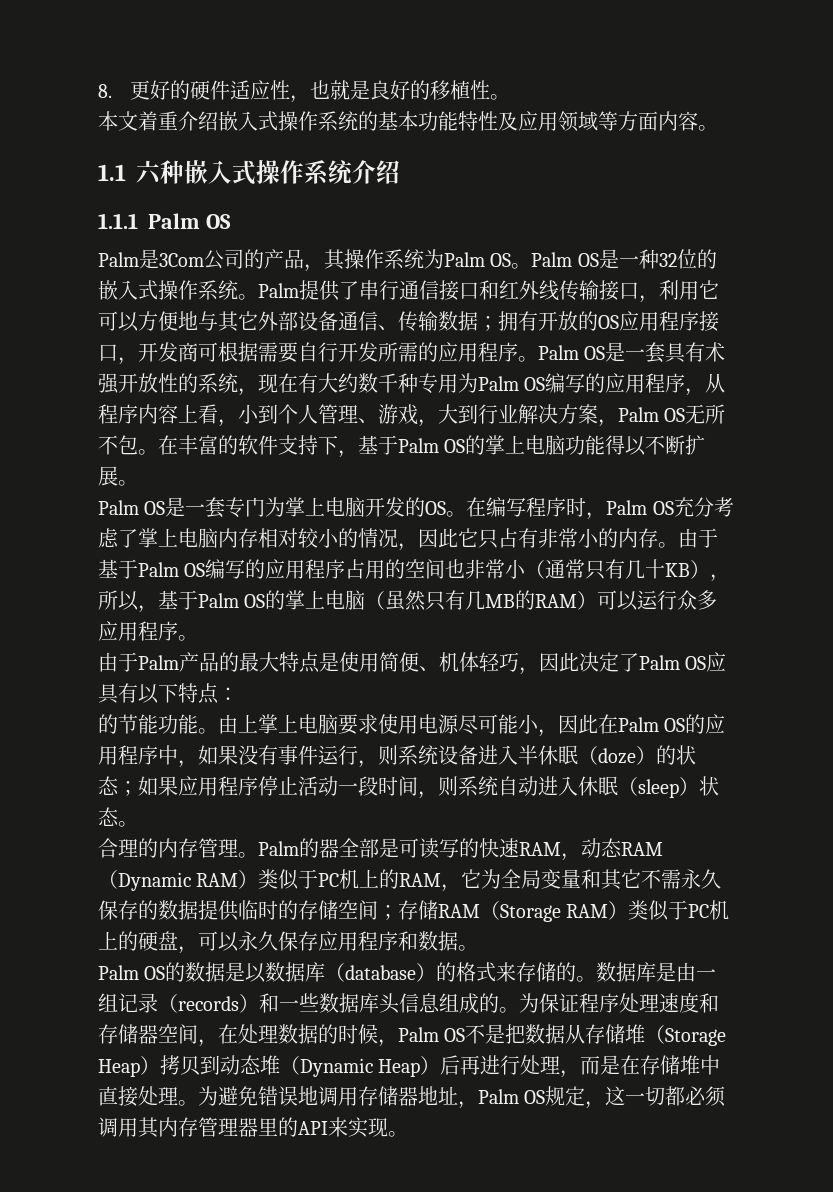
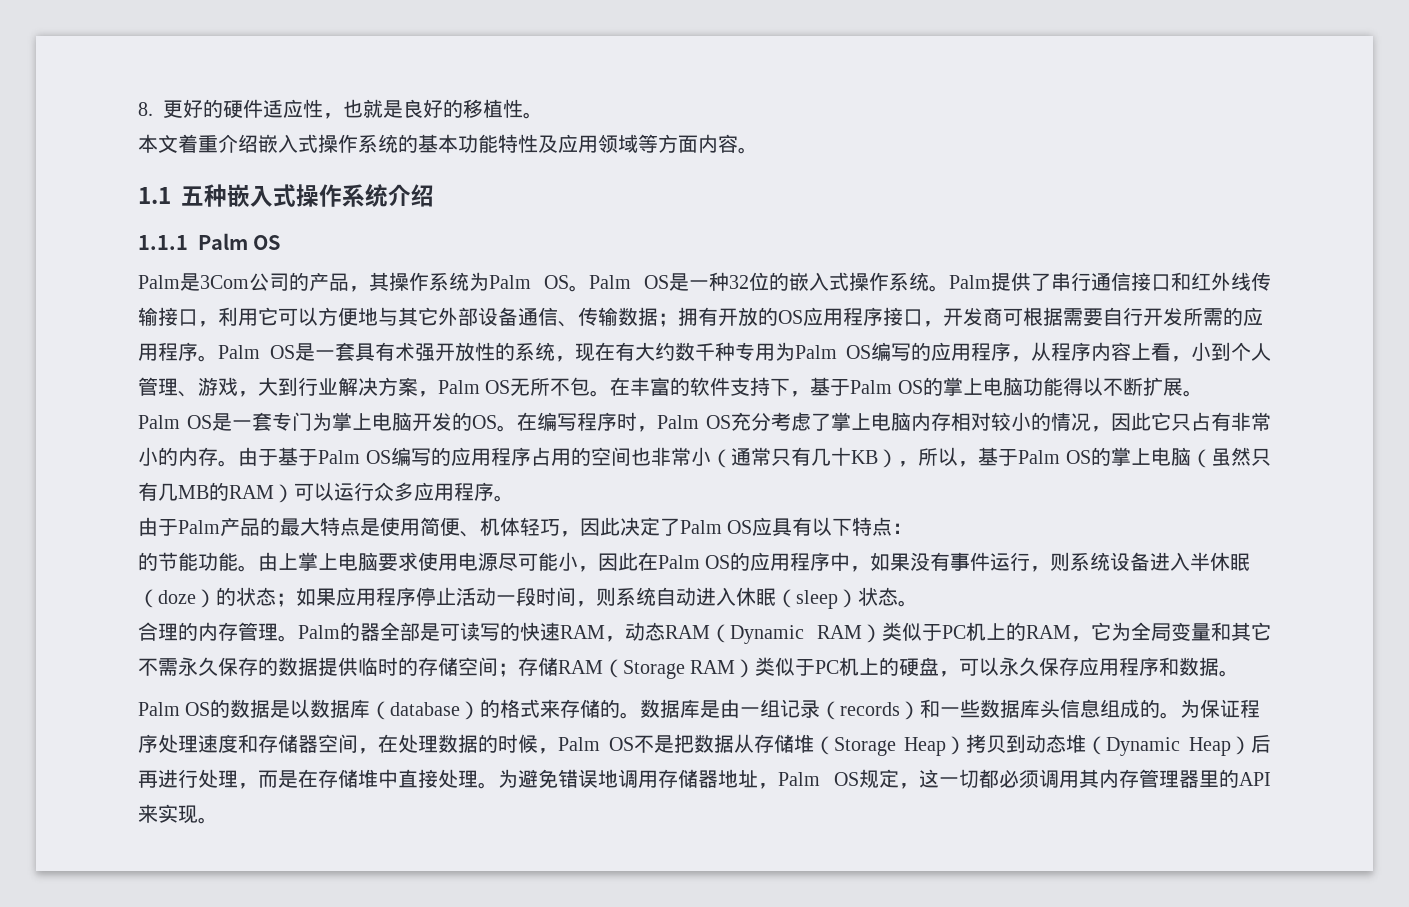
[136,160,162,185] 六 -> [181,186,204,206] 五

